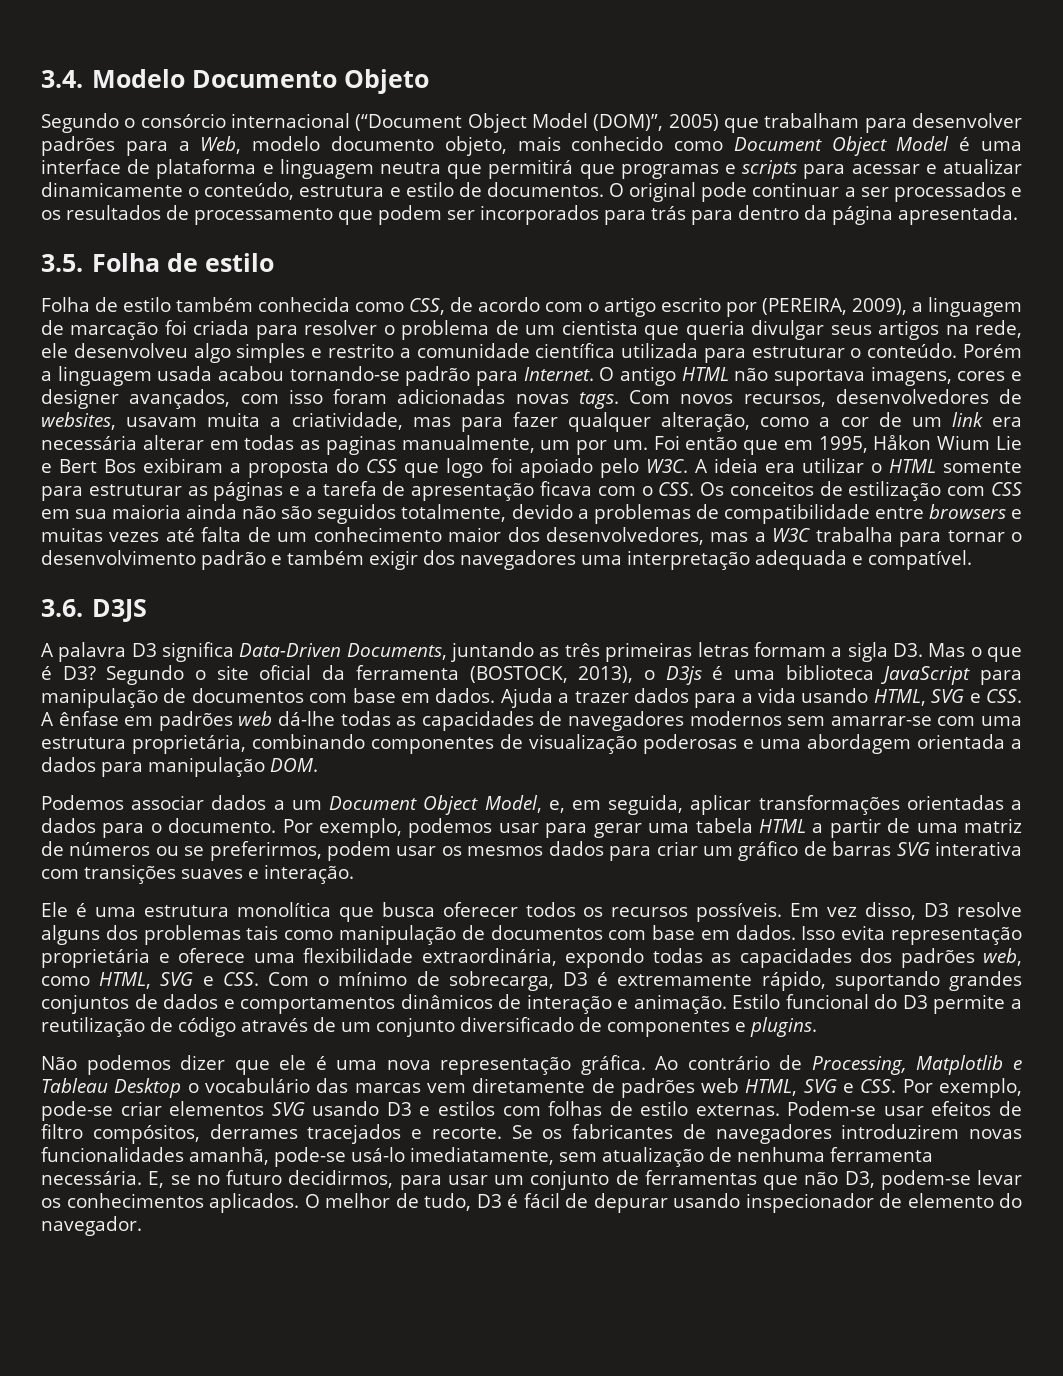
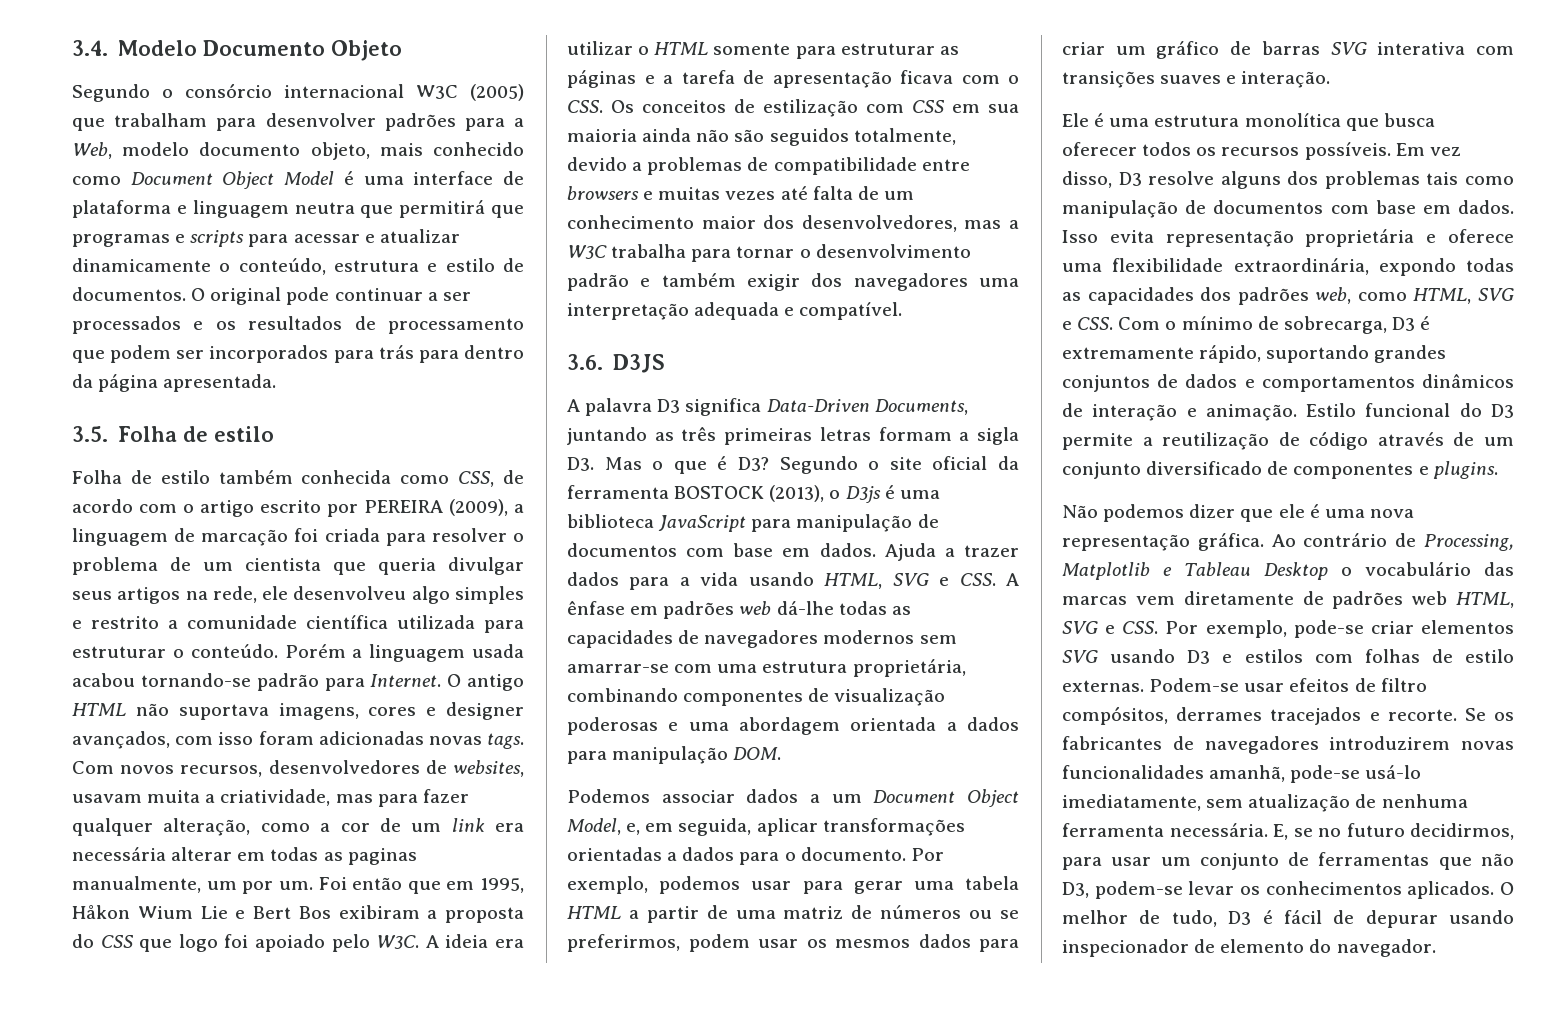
[355,113,719,133] (“Document Object Model (DOM)”, 2005) -> [416,84,524,101] W3C (2005)
[762,298,907,315] (PEREIRA, 2009), -> [364,499,508,516] PEREIRA (2009),
[469,666,634,683] (BOSTOCK, 2013), -> [674,485,825,502] BOSTOCK (2013),

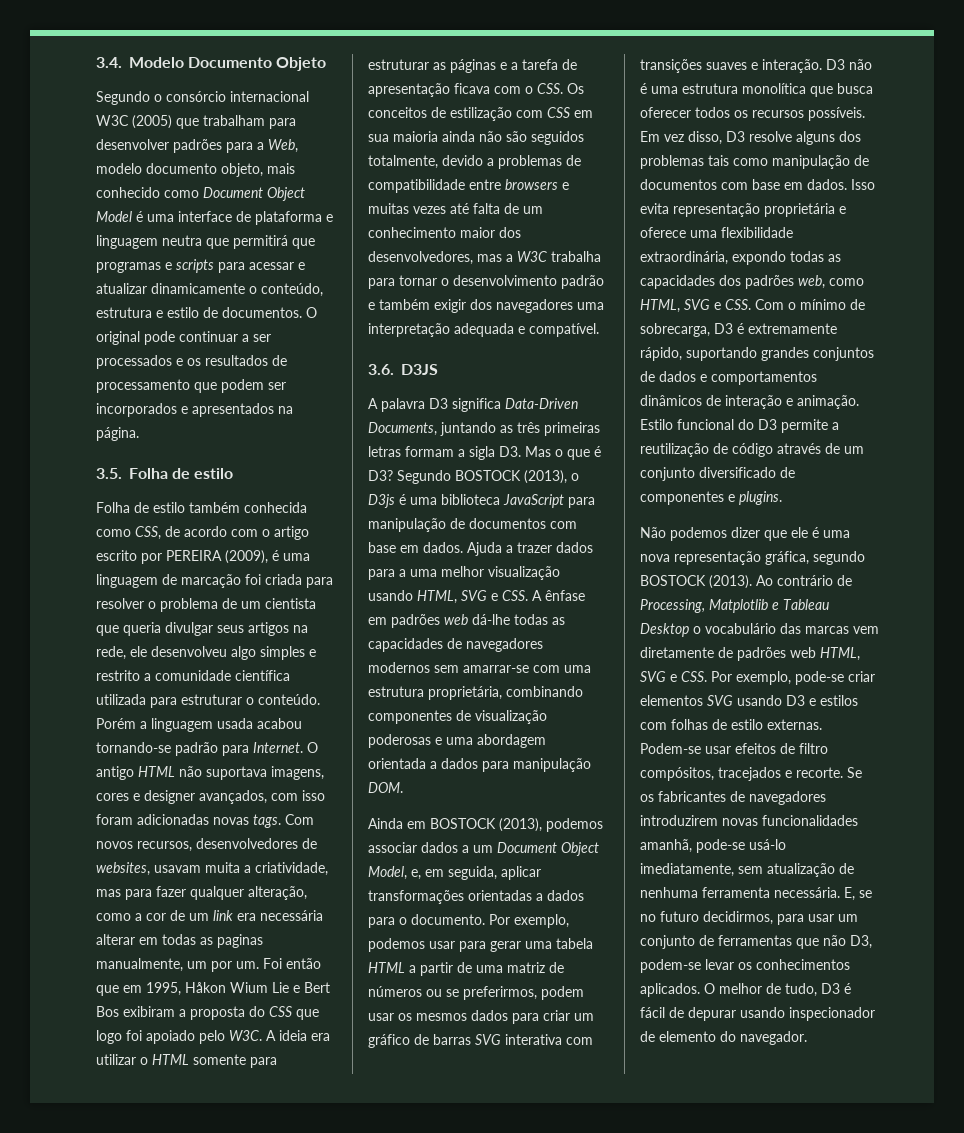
[333,345,525,363] [72,374,277,392] para trás para dentro da página apresentada. -> [181,403,293,417] [96,427,139,441] e apresentados na página.
[514,504,524,513] a -> [272,550,310,561] é uma
[868,456,1019,470] [567,485,669,499] o site oficial da ferramenta -> (451, 477) none
[700,572,739,586] vida -> [410,566,560,580] uma melhor visualização
[567,789,650,803] Podemos -> [368,818,603,832] Ainda em BOSTOCK (2013), podemos
[1062,113,1089,127] // Ele -> [826,59,872,70] D3 não
[1197,533,1264,551] gráfica. -> [765,551,865,565] [640,575,752,589] gráfica, segundo BOSTOCK (2013).
[1176,707,1263,721] derrames -> (714, 774) none

